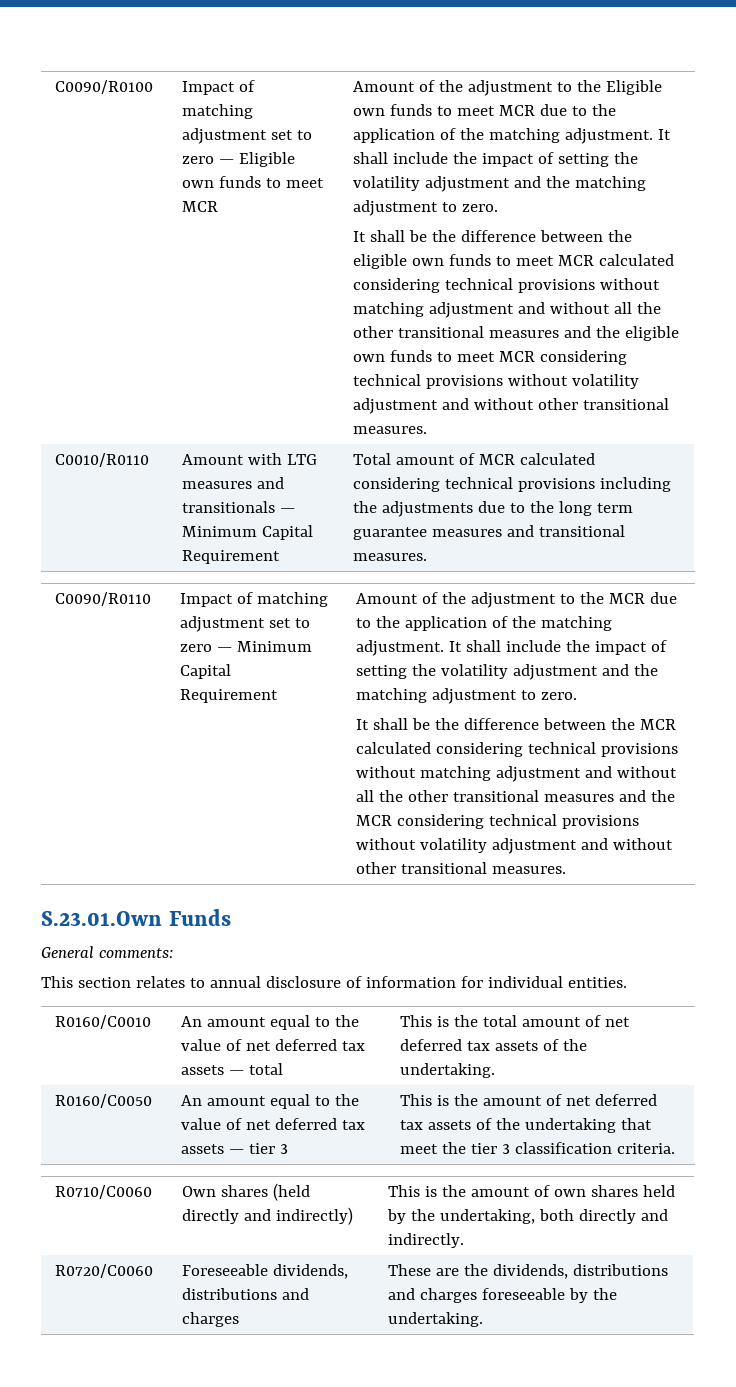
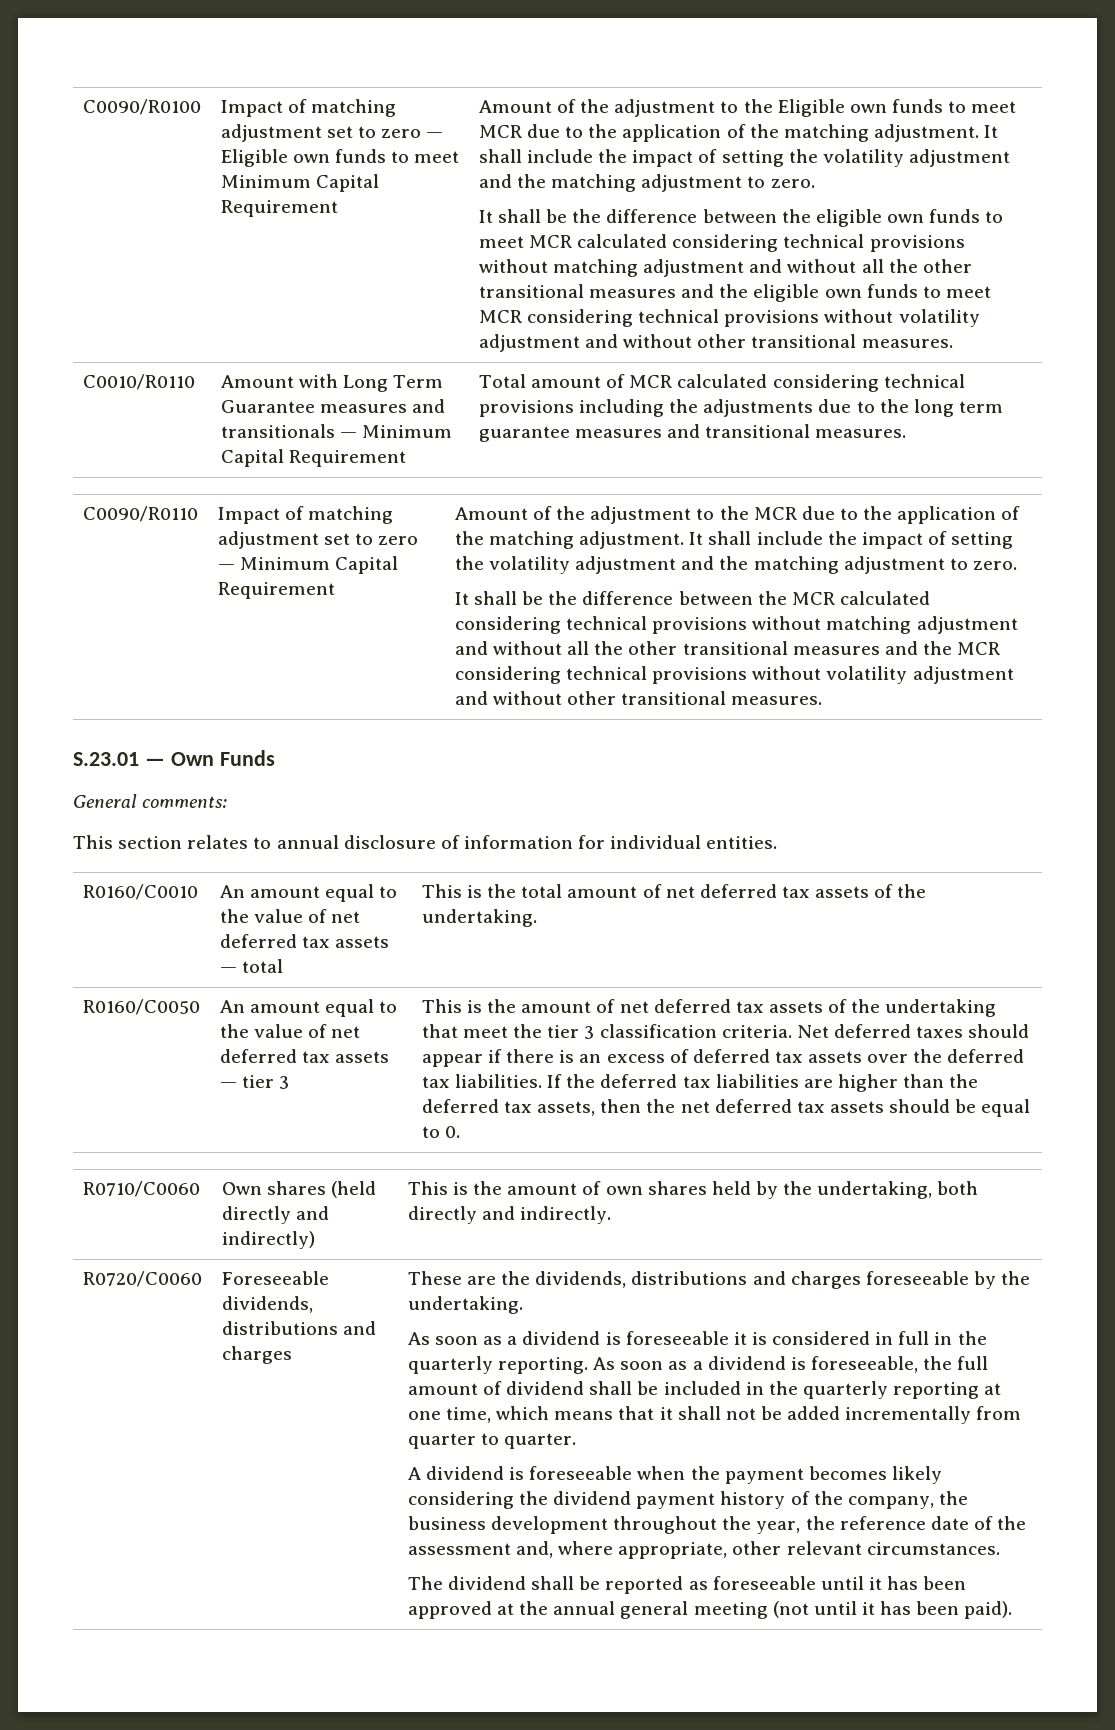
[182,201,219,212] MCR -> [220,174,380,192] [220,200,338,217] Minimum Capital Requirement
[287,454,318,465] LTG -> [343,375,444,392] [220,400,315,413] Long Term Guarantee
[41,911,162,926] S.23.01.Own -> [73,752,214,766] S.23.01 — Own
(676, 1148) none -> [796,1024,1030,1038] [421,1049,1025,1067] [421,1074,979,1092] [421,1099,1031,1117] [421,1126,461,1138] Net deferred taxes should appear if there is an excess of deferred tax assets over the deferred tax liabilities. If the deferred tax liabilities are higher than the deferred tax assets, then the net deferred tax assets should be equal to 0.
(484, 1319) none -> [407,1331,987,1345] [407,1356,989,1374] [407,1381,1002,1399] [407,1406,1022,1424] [407,1433,577,1449] [407,1466,942,1484] [407,1491,968,1509] [407,1516,1027,1534] [407,1541,1000,1559] [407,1576,967,1594] [407,1601,1013,1619] // As soon as a dividend is foreseeable it is considered in full in the quarterly reporting. As soon as a dividend is foreseeable, the full amount of dividend shall be included in the quarterly reporting at one time, which means that it shall not be added incrementally from quarter to quarter. // A dividend is foreseeable when the payment becomes likely considering the dividend payment history of the company, the business development throughout the year, the reference date of the assessment and, where appropriate, other relevant circumstances. // The dividend shall be reported as foreseeable until it has been approved at the annual general meeting (not until it has been paid).

